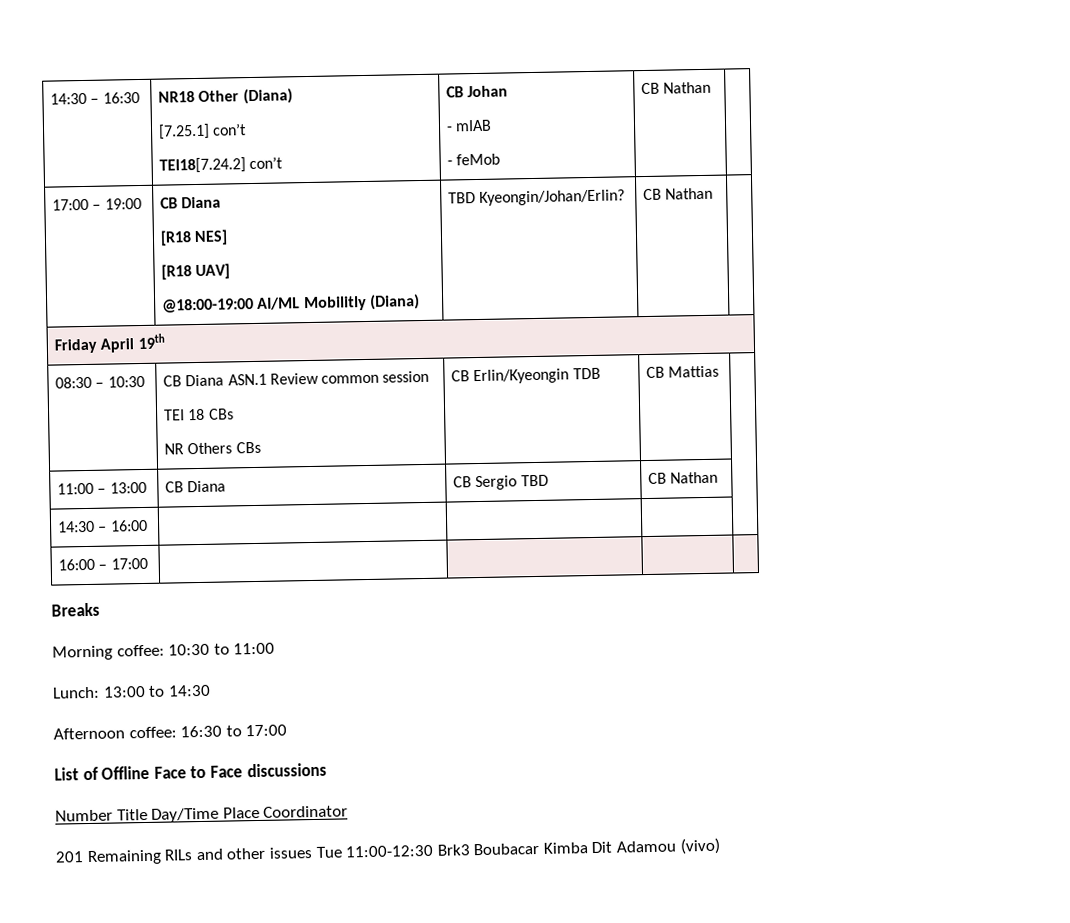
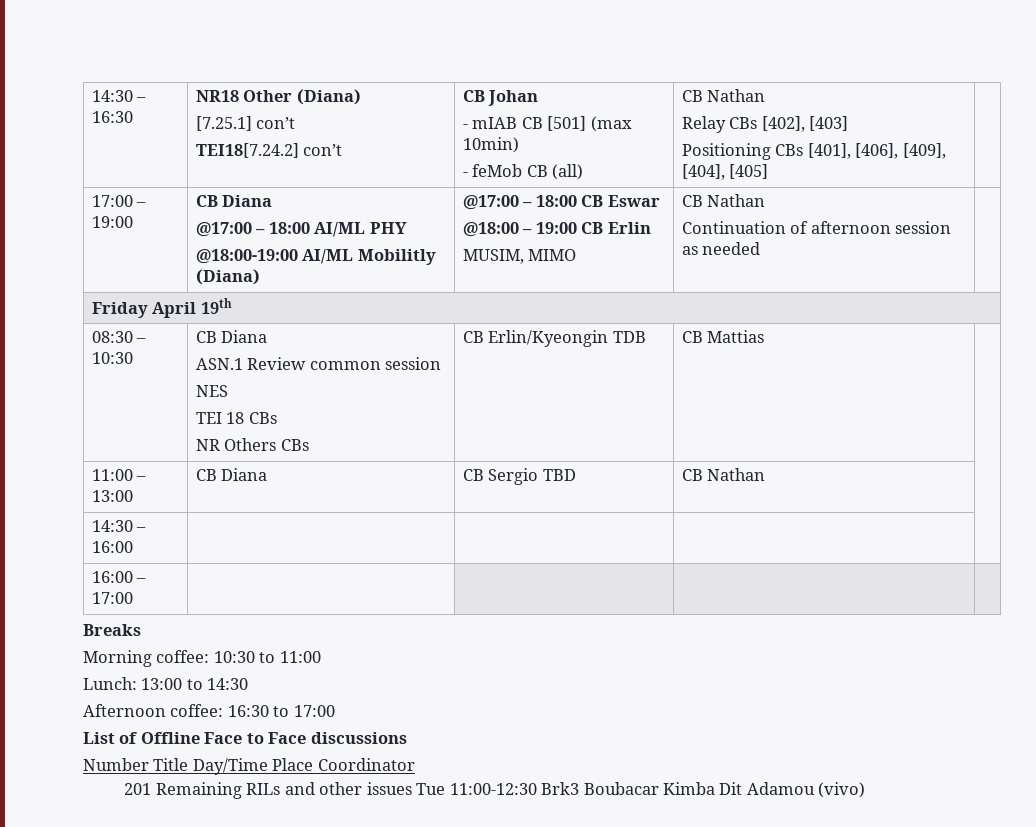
(493, 125) none -> [521,116,632,132] [462,137,519,153] CB [501] (max 10min)
[641,81,712,95] | CB Nathan -> [526,164,584,180] [681,89,766,102] [681,116,849,133] [681,143,946,160] [681,164,769,180] CB (all) | CB Nathan // Relay CBs [402], [403] // Positioning CBs [401], [406], [409], [404], [405]
[160,229,229,246] [161,263,231,280] [R18 NES] // [R18 UAV] -> [195,222,407,237] @17:00 – 18:00 AI/ML PHY
[448,189,626,206] [643,187,714,201] TBD Kyeongin/Johan/Erlin? | CB Nathan -> [462,195,660,210] [462,222,651,237] [462,249,577,264] [681,194,766,207] [681,221,952,234] [681,242,761,255] @17:00 – 18:00 CB Eswar // @18:00 – 19:00 CB Erlin // MUSIM, MIMO | CB Nathan // Continuation of afternoon session as needed
(225, 380) none -> (268, 336) //
(430, 376) none -> [195,385,228,397] // NES

